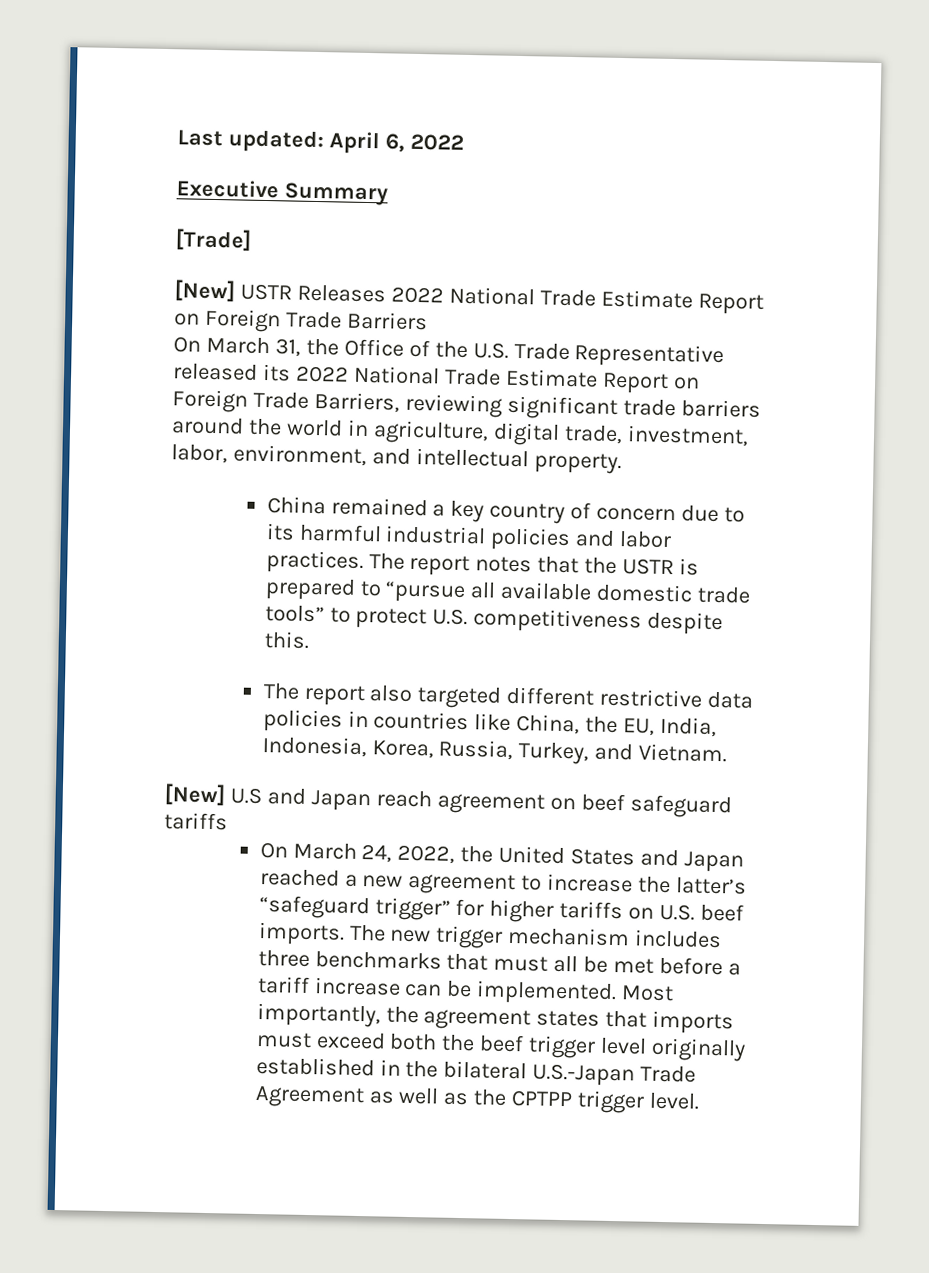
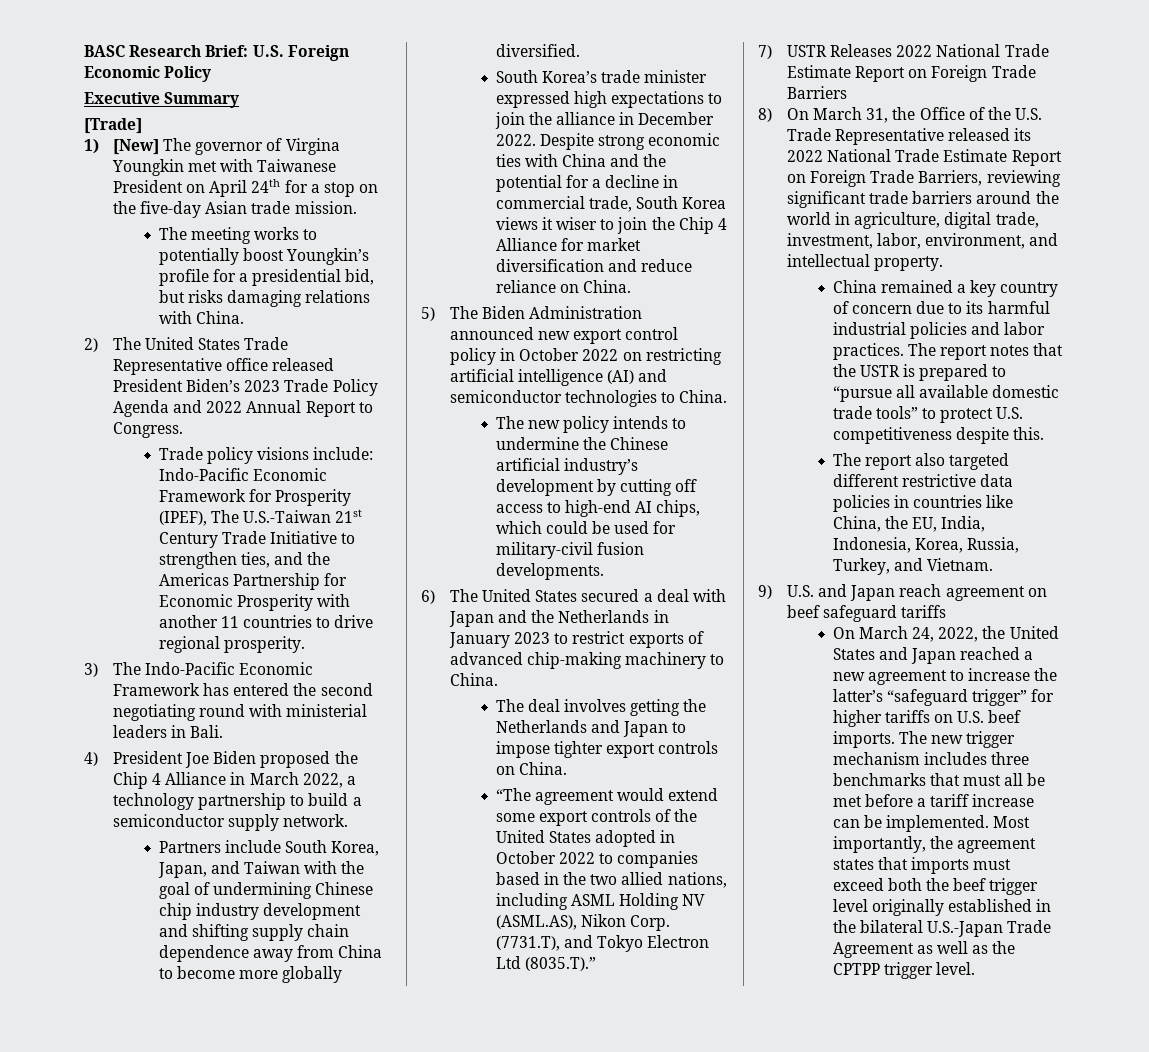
[177,129,464,155] [176,179,388,206] [175,228,251,252] [174,279,235,303] Last updated: April 6, 2022 // Executive Summary // [Trade] // [New] -> [84,45,349,61] [84,66,212,82] [84,92,240,108] [84,118,142,134] [84,138,340,155] [111,159,337,176] [112,179,379,197] [112,201,357,218] [158,227,318,244] [158,248,370,265] [158,269,375,286] [158,290,371,307] [158,311,244,324] [84,337,289,352] [112,358,335,375] [112,379,378,396] [112,400,373,417] [112,422,183,438] [158,447,374,464] [158,468,327,481] [158,489,352,506] [158,509,363,526] [158,531,356,548] [158,552,331,569] [158,573,348,590] [158,594,351,611] [158,615,374,628] [158,636,305,653] [84,662,314,677] [112,683,373,696] [112,704,368,721] [112,725,224,738] [84,751,358,768] [112,772,356,789] [112,793,362,810] [112,814,349,831] [158,840,380,856] [157,861,365,878] [158,882,374,899] [158,903,362,920] [158,924,350,941] [158,945,383,962] [158,966,343,983] [495,44,580,57] [495,70,708,83] [495,91,723,108] [494,112,715,129] [495,133,721,150] [495,154,667,167] [495,175,679,192] [495,196,727,212] [495,217,727,234] [495,238,642,251] [495,259,693,272] [495,280,632,293] [421,306,643,321] [449,327,679,344] [449,348,722,365] [449,369,668,386] [449,390,728,407] [495,416,687,433] [495,437,669,450] [495,458,638,475] [495,479,698,496] [495,500,701,517] [495,521,677,534] [495,542,644,559] [495,563,604,580] [421,589,726,604] [448,610,669,627] [448,631,704,648] [449,652,725,669] [449,673,498,686] [495,699,707,716] [495,720,687,737] [495,741,719,758] [495,762,567,775] [495,788,719,805] [495,809,698,826] [495,830,676,847] [495,851,699,868] [495,872,727,888] [495,893,706,910] [495,914,671,931] [495,935,710,952] [495,956,596,971] [758,45,772,59] BASC Research Brief: U.S. Foreign Economic Policy // Executive Summary // [Trade] // 1) [New] The governor of Virgina Youngkin met with Taiwanese President on April 24th for a stop on the five-day Asian trade mission. // The meeting works to potentially boost Youngkin’s profile for a presidential bid, but risks damaging relations with China. // 2) The United States Trade Representative office released President Biden’s 2023 Trade Policy Agenda and 2022 Annual Report to Congress. // Trade policy visions include: Indo-Pacific Economic Framework for Prosperity (IPEF), The U.S.-Taiwan 21st Century Trade Initiative to strengthen ties, and the Americas Partnership for Economic Prosperity with another 11 countries to drive regional prosperity. // 3) The Indo-Pacific Economic Framework has entered the second negotiating round with ministerial leaders in Bali. // 4) President Joe Biden proposed the Chip 4 Alliance in March 2022, a technology partnership to build a semiconductor supply network. // Partners include South Korea, Japan, and Taiwan with the goal of undermining Chinese chip industry development and shifting supply chain dependence away from China to become more globally diversified. // South Korea’s trade minister expressed high expectations to join the alliance in December 2022. Despite strong economic ties with China and the potential for a decline in commercial trade, South Korea views it wiser to join the Chip 4 Alliance for market diversification and reduce reliance on China. // 5) The Biden Administration announced new export control policy in October 2022 on restricting artificial intelligence (AI) and semiconductor technologies to China. // The new policy intends to undermine the Chinese artificial industry’s development by cutting off access to high-end AI chips, which could be used for military-civil fusion developments. // 6) The United States secured a deal with Japan and the Netherlands in January 2023 to restrict exports of advanced chip-making machinery to China. // The deal involves getting the Netherlands and Japan to impose tighter export controls on China. // “The agreement would extend some export controls of the United States adopted in October 2022 to companies based in the two allied nations, including ASML Holding NV (ASML.AS), Nikon Corp. (7731.T), and Tokyo Electron Ltd (8035.T).” // 7)
(428, 321) none -> [758,108,772,122] 8)
[164,783,262,807] [New] U.S -> [758,585,814,599] 9) U.S.

